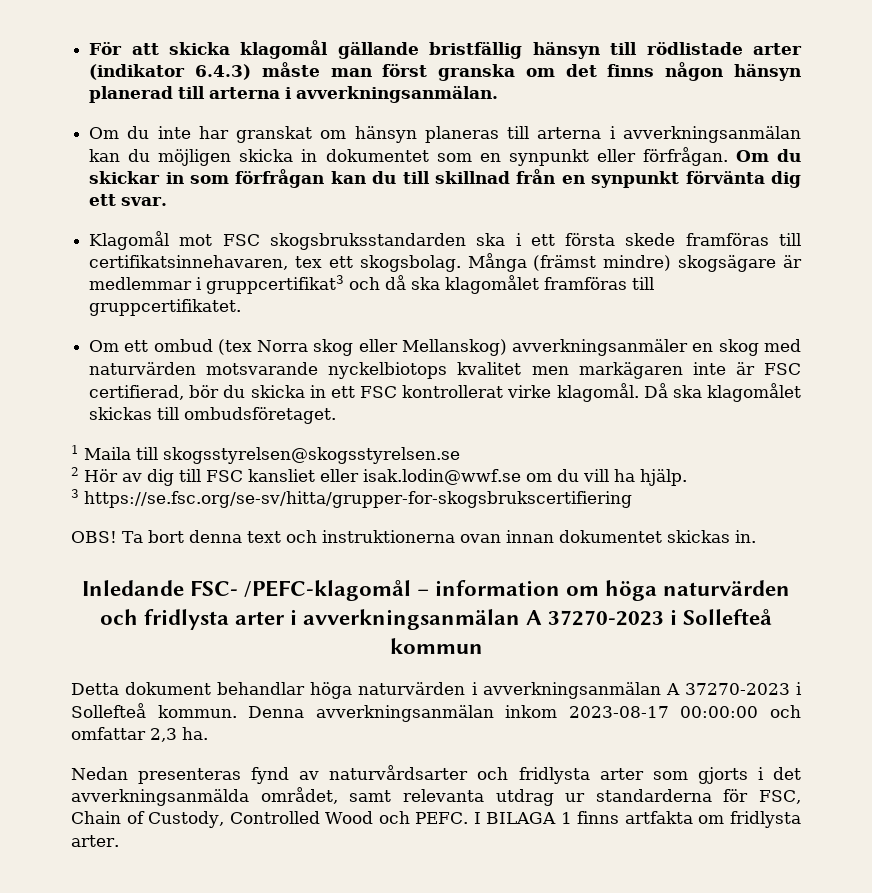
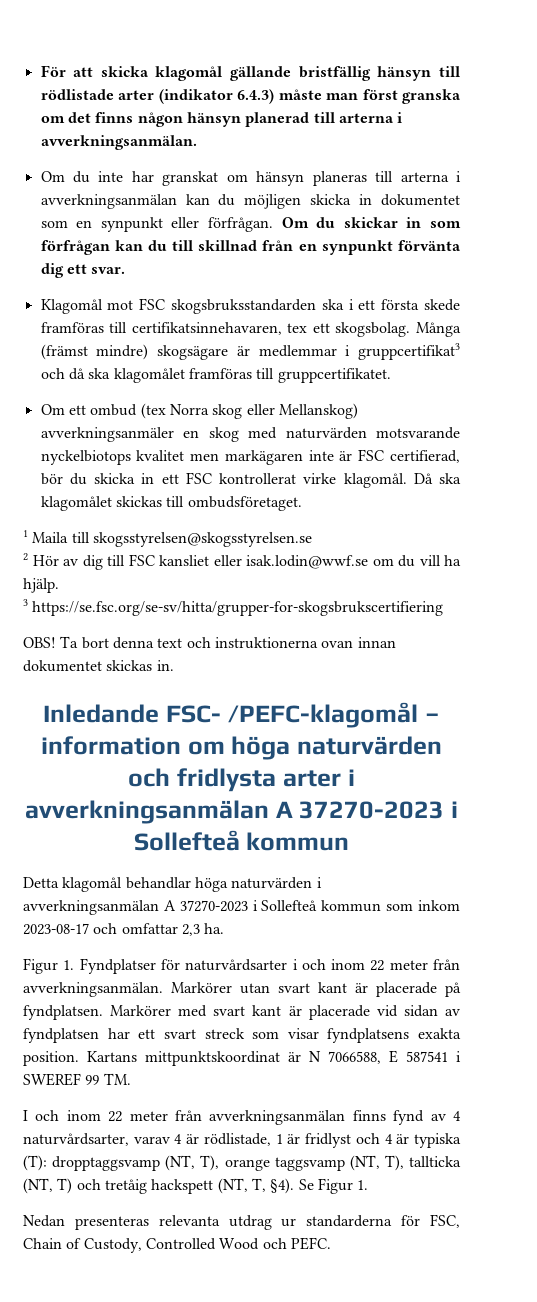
[125,682,212,695] dokument -> [62,877,123,892] klagomål
[157,705,494,722] kommun. Denna avverkningsanmälan -> [321,900,414,912] kommun som
[680,706,759,718] 00:00:00 -> (89, 929) none
[71,765,802,784] [71,787,392,806] Nedan presenteras fynd av naturvårdsarter och fridlysta arter som gjorts i det avverkningsanmälda området, samt -> [23,958,461,974] [23,982,461,997] [23,1005,460,1020] [23,1028,461,1043] [23,1050,461,1066] [23,1073,131,1086] [23,1110,461,1125] [23,1133,462,1148] [23,1155,461,1171] [23,1178,369,1194] [23,1215,149,1230] Figur 1. Fyndplatser för naturvårdsarter i och inom 22 meter från avverkningsanmälan. Markörer utan svart kant är placerade på fyndplatsen. Markörer med svart kant är placerade vid sidan av fyndplatsen har ett svart streck som visar fyndplatsens exakta position. Kartans mittpunktskoordinat är N 7066588, E 587541 i SWEREF 99 TM. // I och inom 22 meter från avverkningsanmälan finns fynd av 4 naturvårdsarter, varav 4 är rödlistade, 1 är fridlyst och 4 är typiska (T): dropptaggsvamp (NT, T), orange taggsvamp (NT, T), tallticka (NT, T) och tretåig hackspett (NT, T, §4). Se Figur 1. // Nedan presenteras
[473,811,801,828] [71,835,119,847] I BILAGA 1 finns artfakta om fridlysta arter. -> (331, 1243) none

